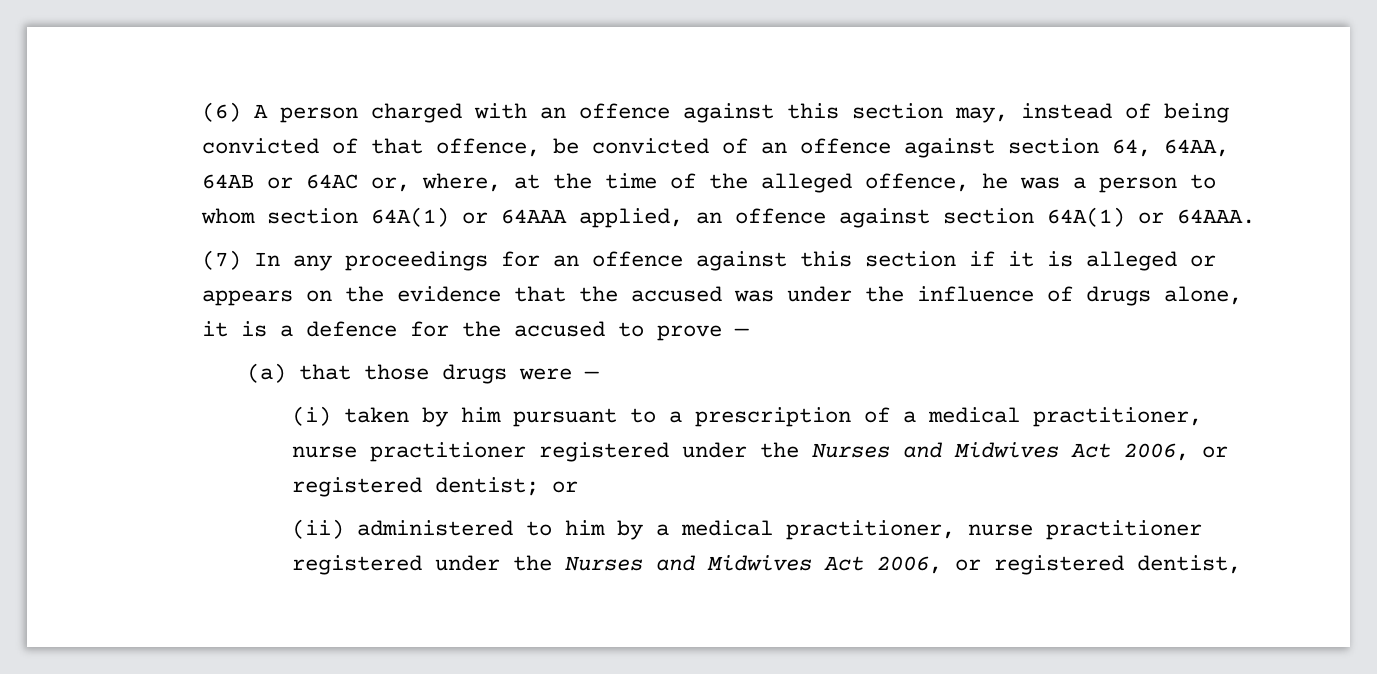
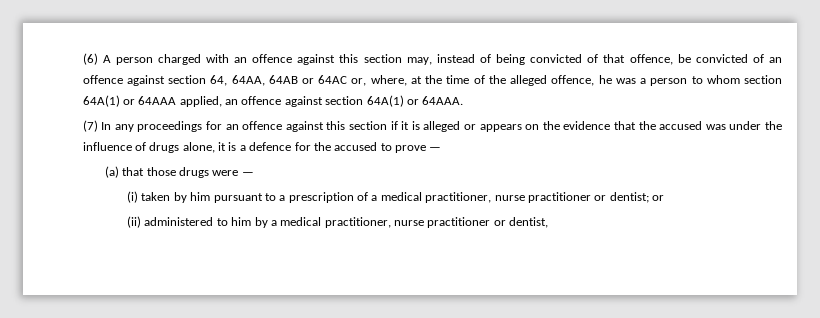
[538,442,1228,462] [291,477,422,497] registered under the Nurses and Midwives Act 2006, or registered -> [594,195,607,201] or
[291,555,1124,575] registered under the Nurses and Midwives Act 2006, or registered -> [493,220,506,226] or

